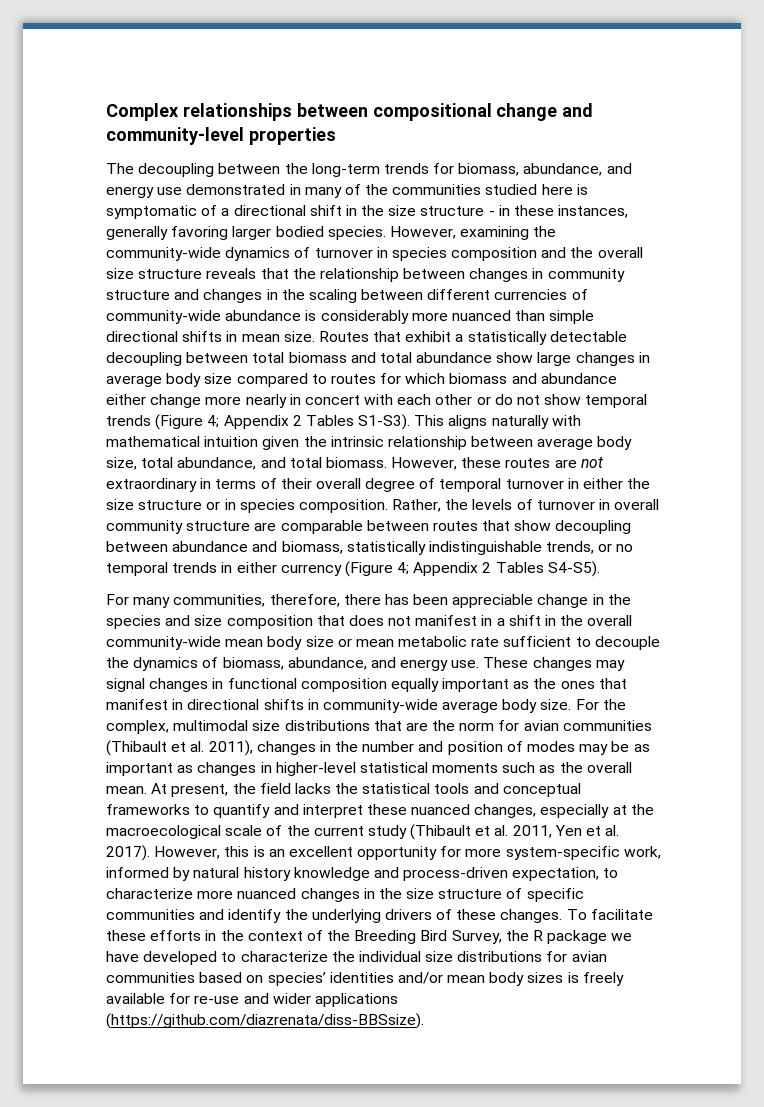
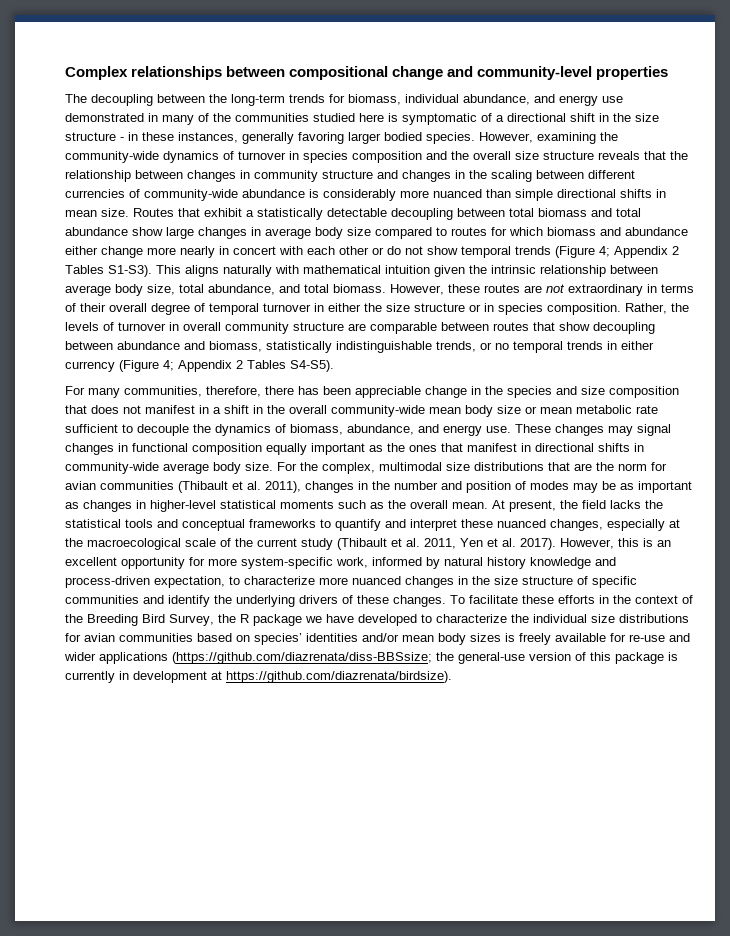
(520, 169) none -> [405,94,459,103] individual
[106,1013,424,1029] (https://github.com/diazrenata/diss-BBSsize). -> [172,652,678,664] [65,671,452,683] (https://github.com/diazrenata/diss-BBSsize; the general-use version of this package is currently in development at https://github.com/diazrenata/birdsize).

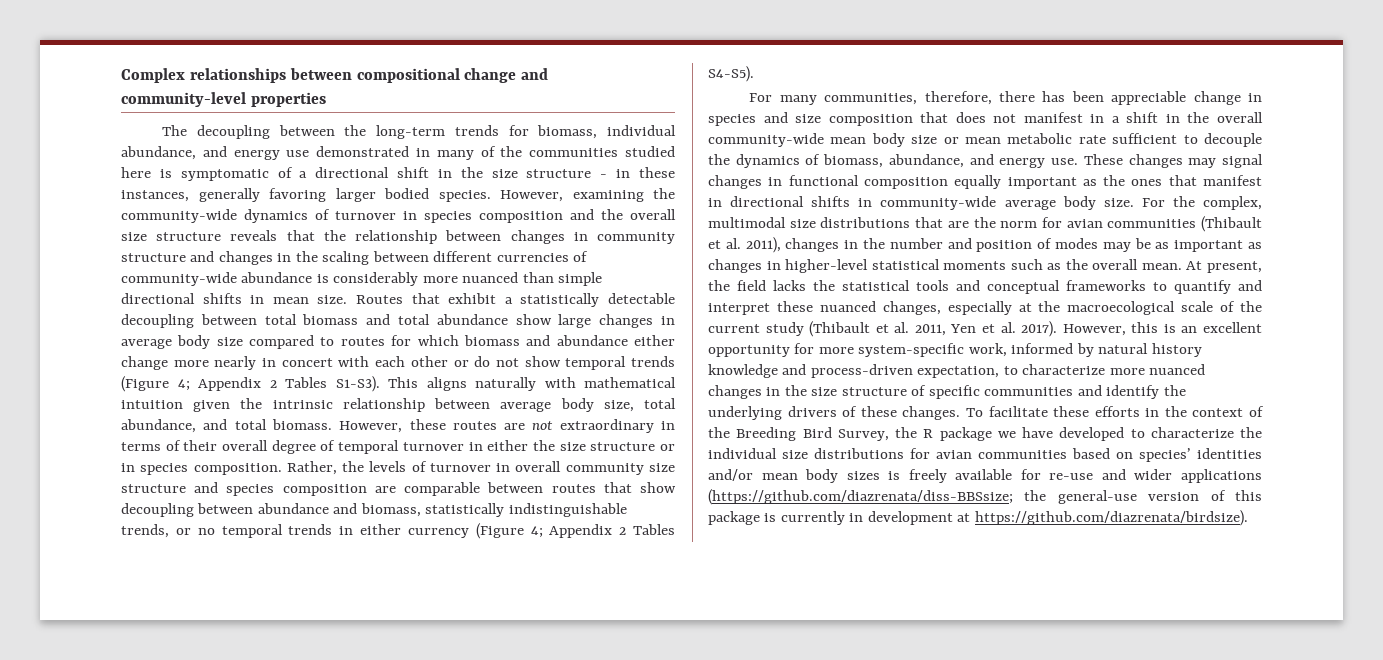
[293,322,344,331] structure -> [648,463,675,472] [121,482,367,496] size structure and species composition
[485,386,503,395] the -> (1263, 97) none

